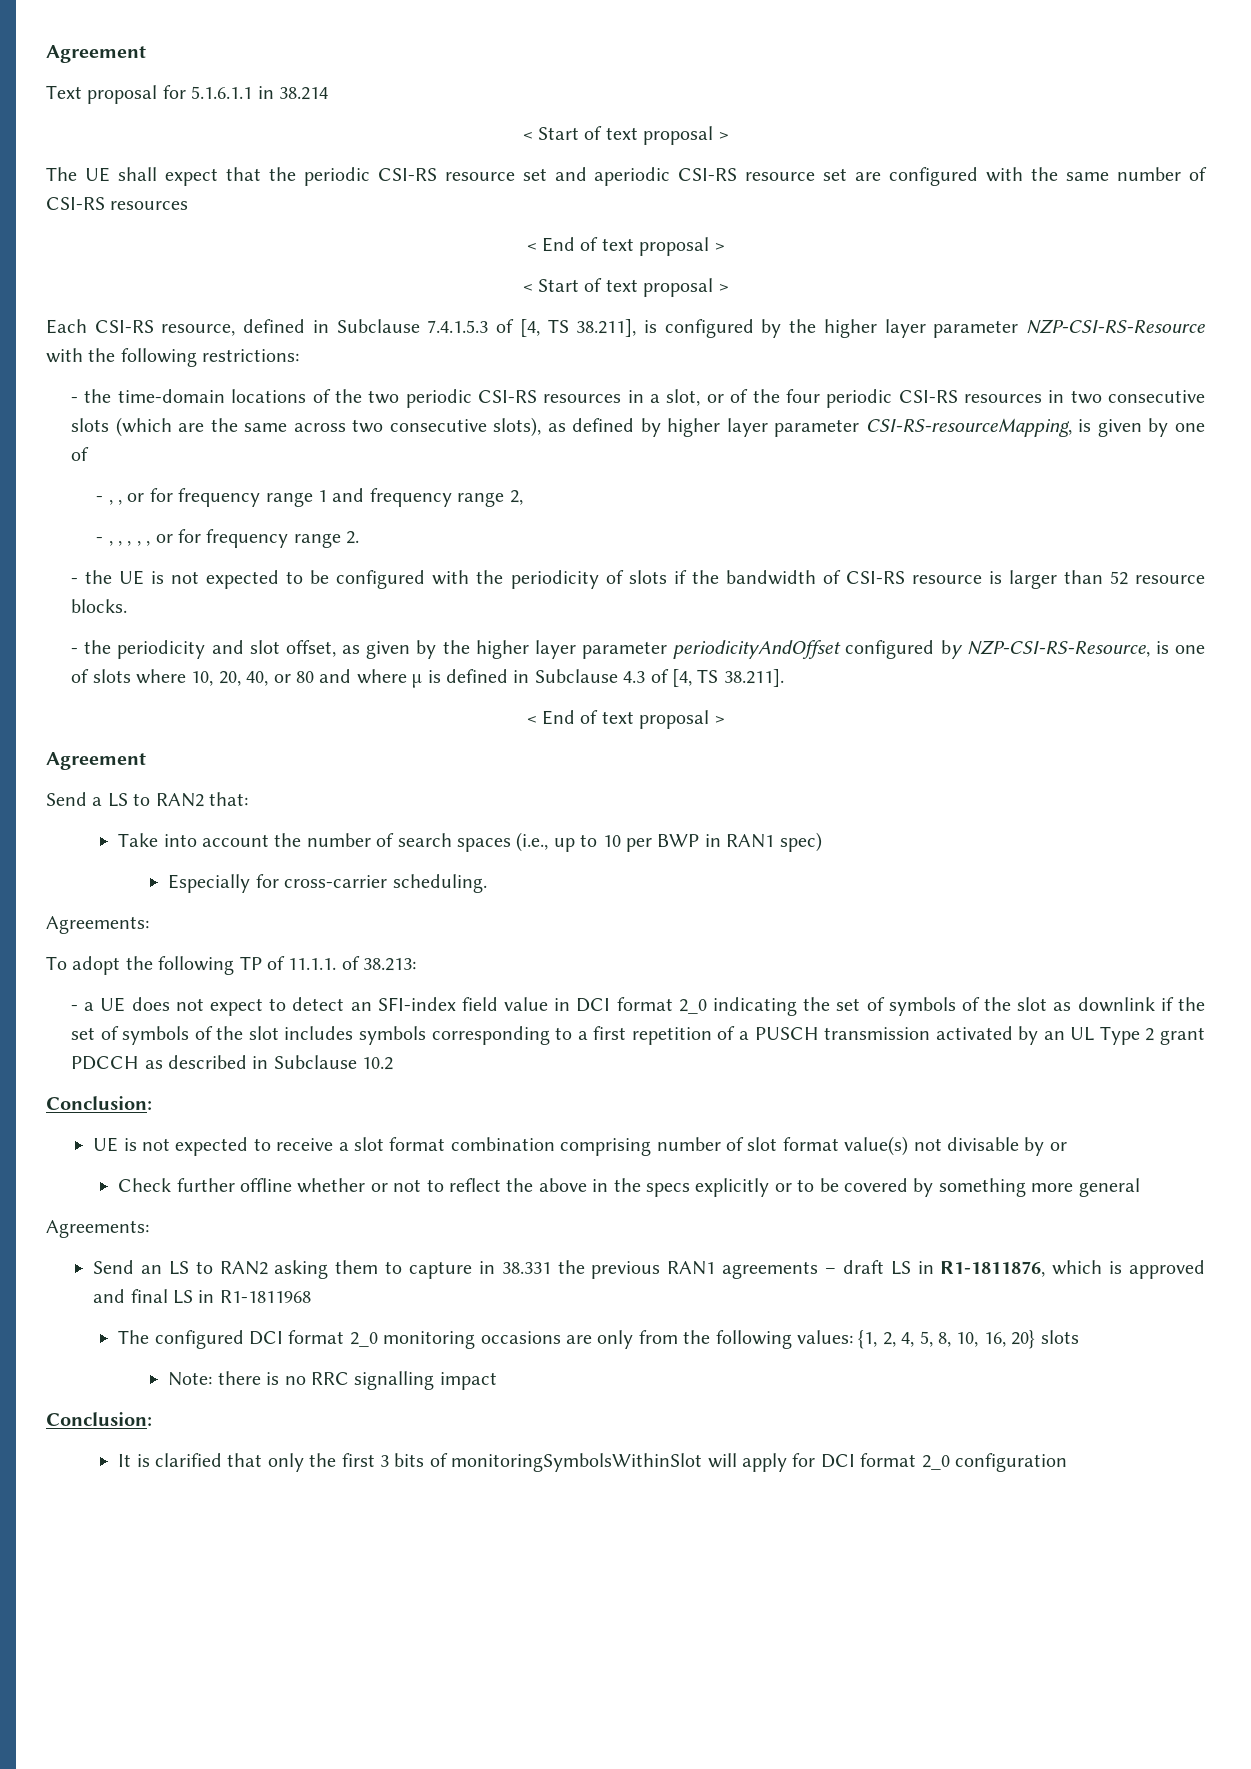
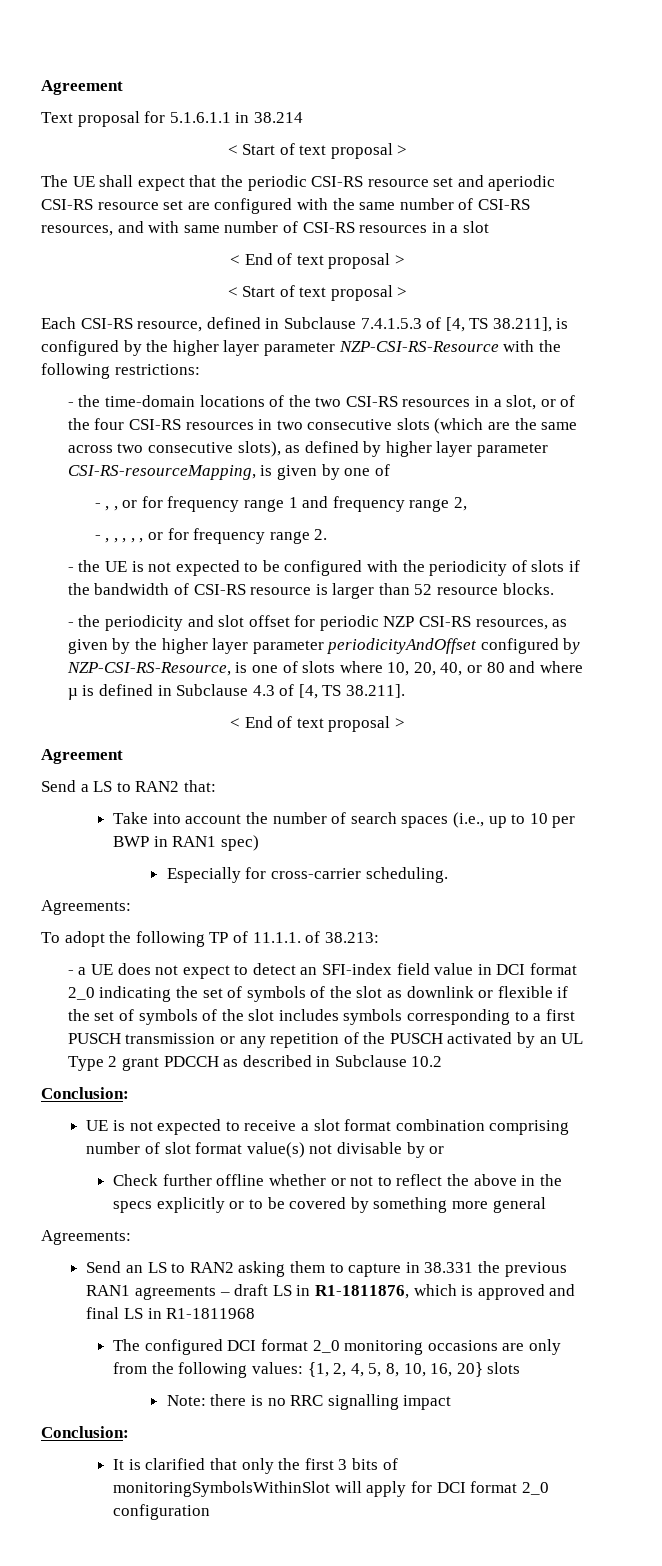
[110,201,189,210] resources -> [41,221,489,236] resources, and with same number of CSI-RS resources in a slot
[405,389,472,408] periodic -> (342, 402) none
[826,389,893,408] periodic -> (125, 424) none
[285,640,336,657] offset, -> [248,615,548,631] offset for periodic NZP CSI-RS resources,
(1155, 1004) none -> [478,986,553,998] or flexible
[631,1026,931,1045] repetition of a PUSCH transmission -> [67,1032,443,1048] PUSCH transmission or any repetition of the PUSCH

